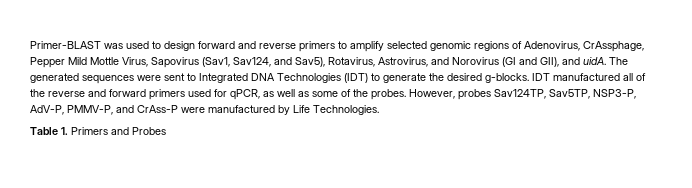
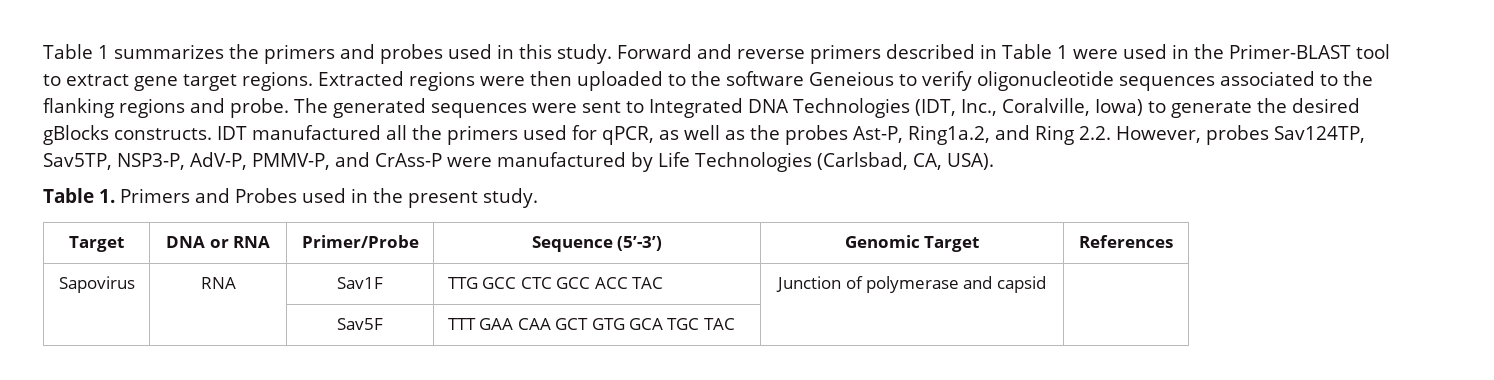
[30,41,644,52] [30,57,606,68] Primer-BLAST was used to design forward and reverse primers to amplify selected genomic regions of Adenovirus, CrAssphage, Pepper Mild Mottle Virus, Sapovirus (Sav1, Sav124, and Sav5), Rotavirus, Astrovirus, and Norovirus (GI and GII), and uidA. -> [43,44,1390,64] [43,71,1373,91] [43,98,289,118] Table 1 summarizes the primers and probes used in this study. Forward and reverse primers described in Table 1 were used in the Primer-BLAST tool to extract gene target regions. Extracted regions were then uploaded to the software Geneious to verify oligonucleotide sequences associated to the flanking regions and probe.
[344,73,368,83] (IDT) -> [914,98,1143,116] (IDT, Inc., Coralville, Iowa)
[485,73,529,83] g-blocks. -> [43,125,212,145] gBlocks constructs.
[636,73,646,81] [30,89,146,97] of the reverse and forward -> [412,125,442,140] the
[312,89,406,100] some of the probes. -> [750,125,1111,145] the probes Ast-P, Ring1a.2, and Ring 2.2.
[313,105,379,115] Technologies. -> [694,152,994,172] Technologies (Carlsbad, CA, USA).
(166, 131) none -> [301,188,538,208] [69,236,125,252] [166,236,270,248] [301,235,419,248] [531,236,663,252] [844,235,980,252] [1079,235,1173,248] [58,276,135,293] [200,277,236,289] [337,277,383,289] [447,277,663,289] [776,276,1046,293] [337,318,383,330] [447,318,735,330] used in the present study. // Target | DNA or RNA | Primer/Probe | Sequence (5’-3’) | Genomic Target | References // Sapovirus | RNA | Sav1F | TTG GCC CTC GCC ACC TAC | Junction of polymerase and capsid | // | | Sav5F | TTT GAA CAA GCT GTG GCA TGC TAC | |

